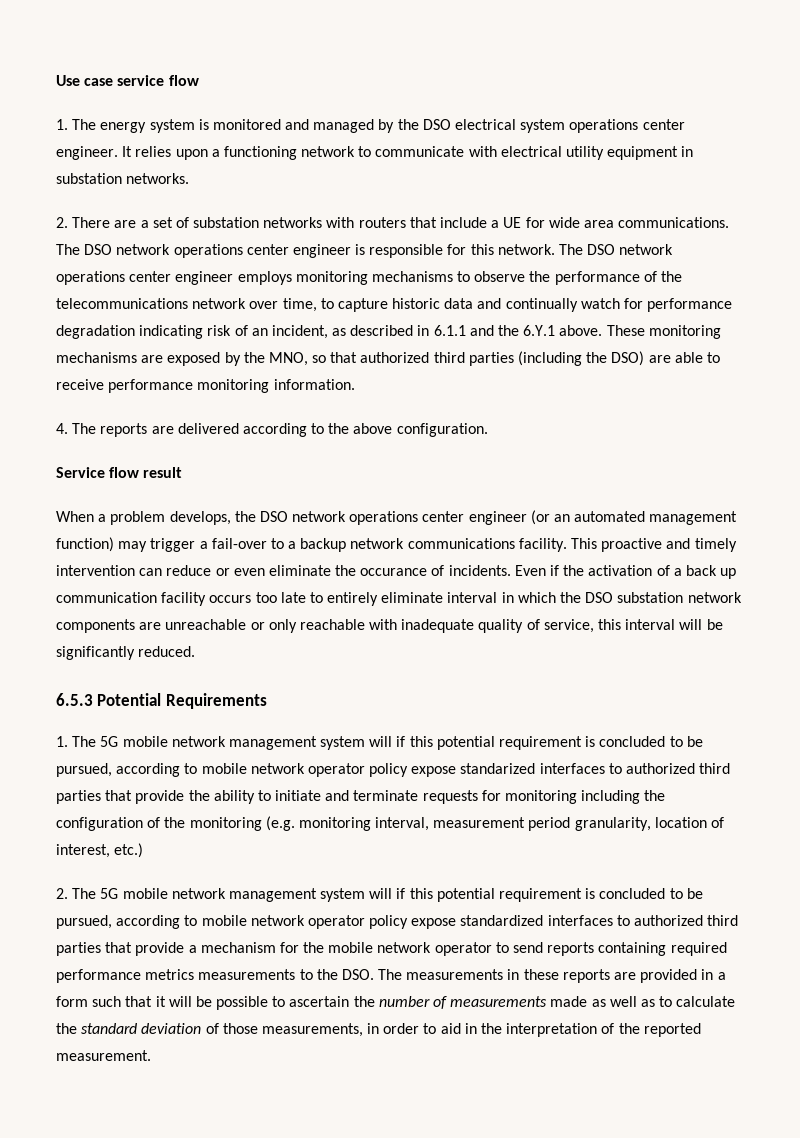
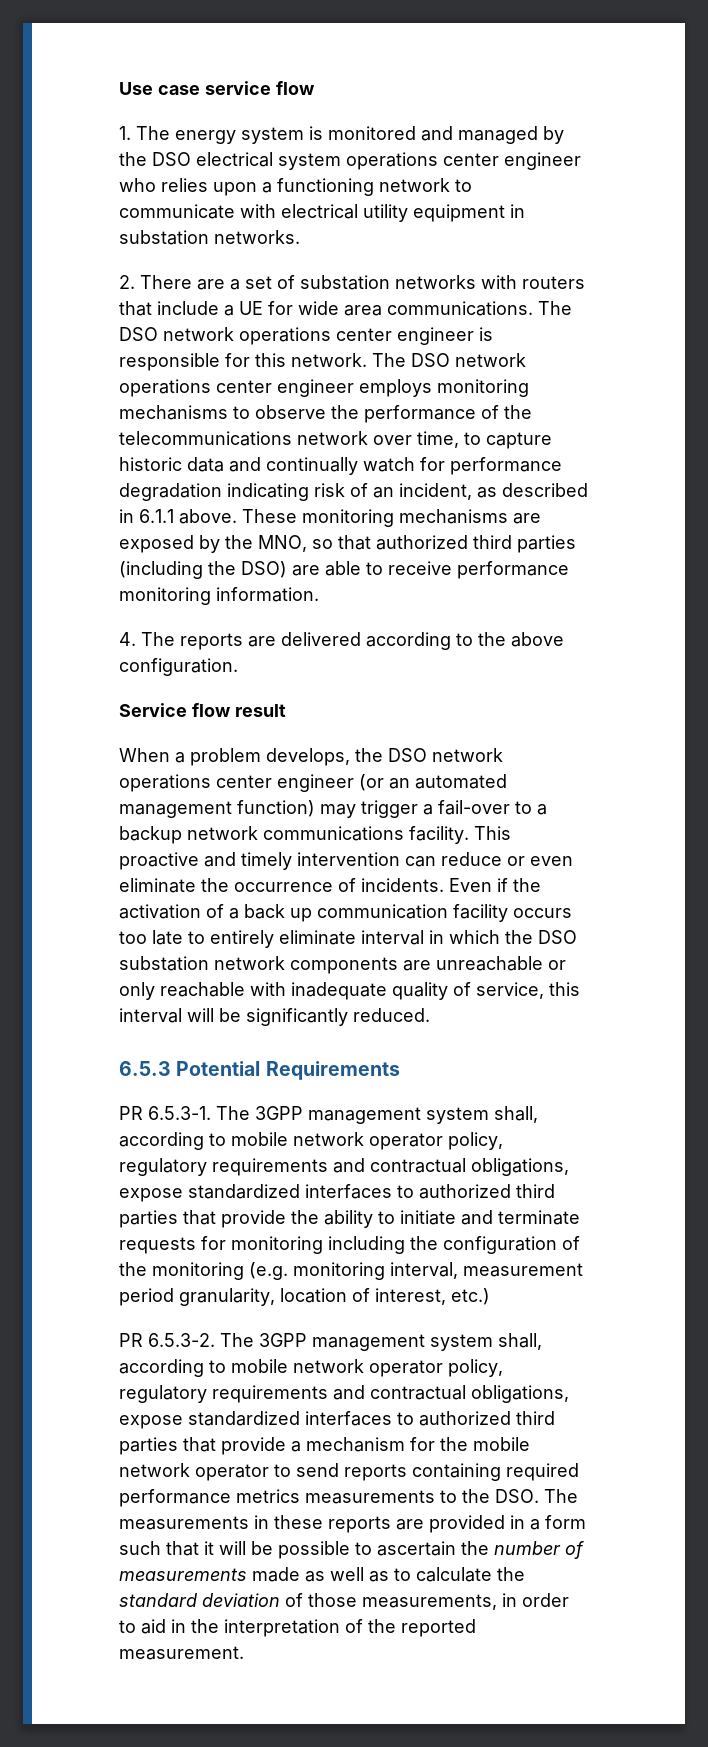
[56,146,133,160] engineer. It -> [504,152,581,170] [119,178,156,192] engineer who
[469,325,556,336] and the 6.Y.1 -> (174, 516) none
[360,568,428,576] occurance -> [234,882,333,892] occurrence
[56,736,703,750] [56,763,536,777] 1. The 5G mobile network management system will if this potential requirement is concluded to be pursued, according to mobile network operator policy expose standarized -> [119,1106,538,1124] [119,1132,503,1150] [119,1158,569,1176] [119,1184,300,1202] PR 6.5.3-1. The 3GPP management system shall, according to mobile network operator policy, regulatory requirements and contractual obligations, expose standardized
[56,888,703,902] [56,915,409,929] 2. The 5G mobile network management system will if this potential requirement is concluded to be pursued, according to mobile network operator policy -> [119,1333,542,1351] [119,1359,503,1377] [119,1385,569,1403] PR 6.5.3-2. The 3GPP management system shall, according to mobile network operator policy, regulatory requirements and contractual obligations,

